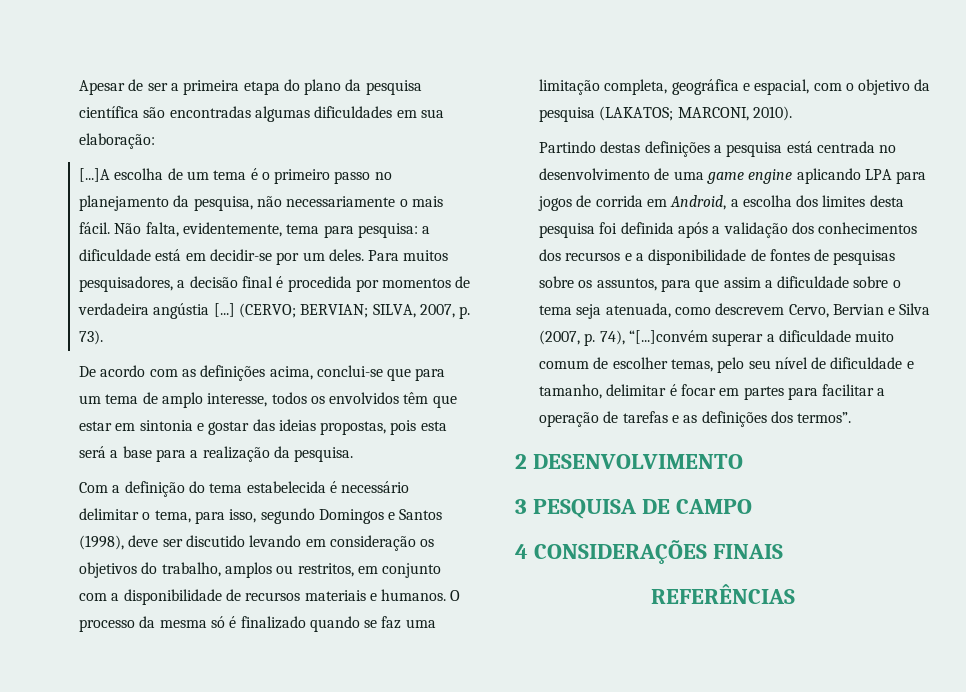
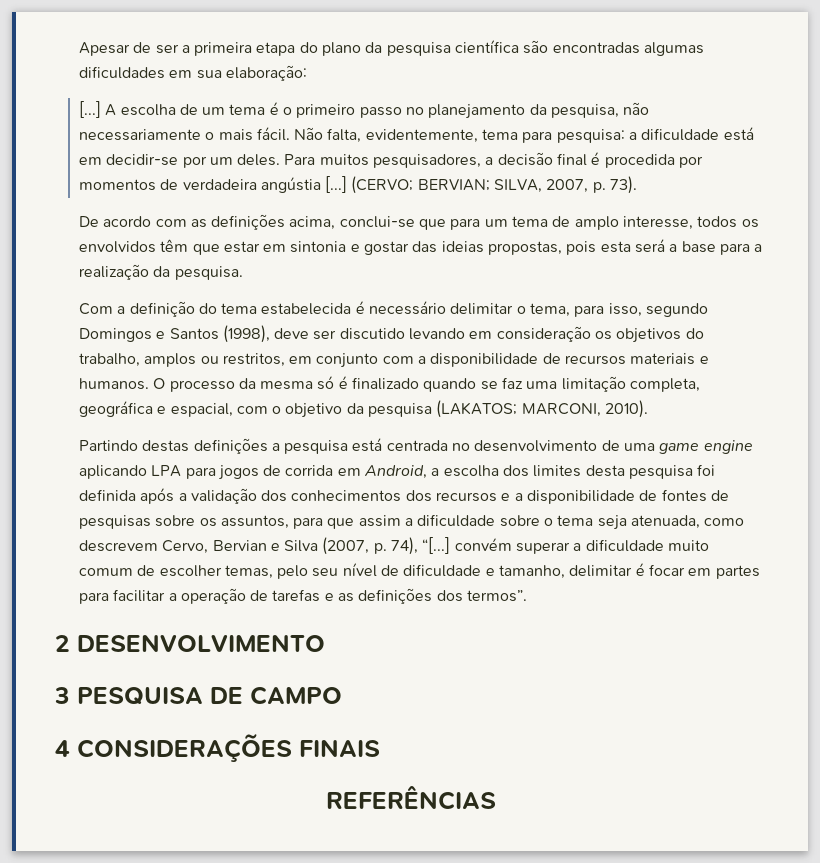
[78,168,110,182] [...]A -> [78,101,117,118] [...] A
[628,330,708,344] “[...]convém -> [422,537,512,554] “[...] convém

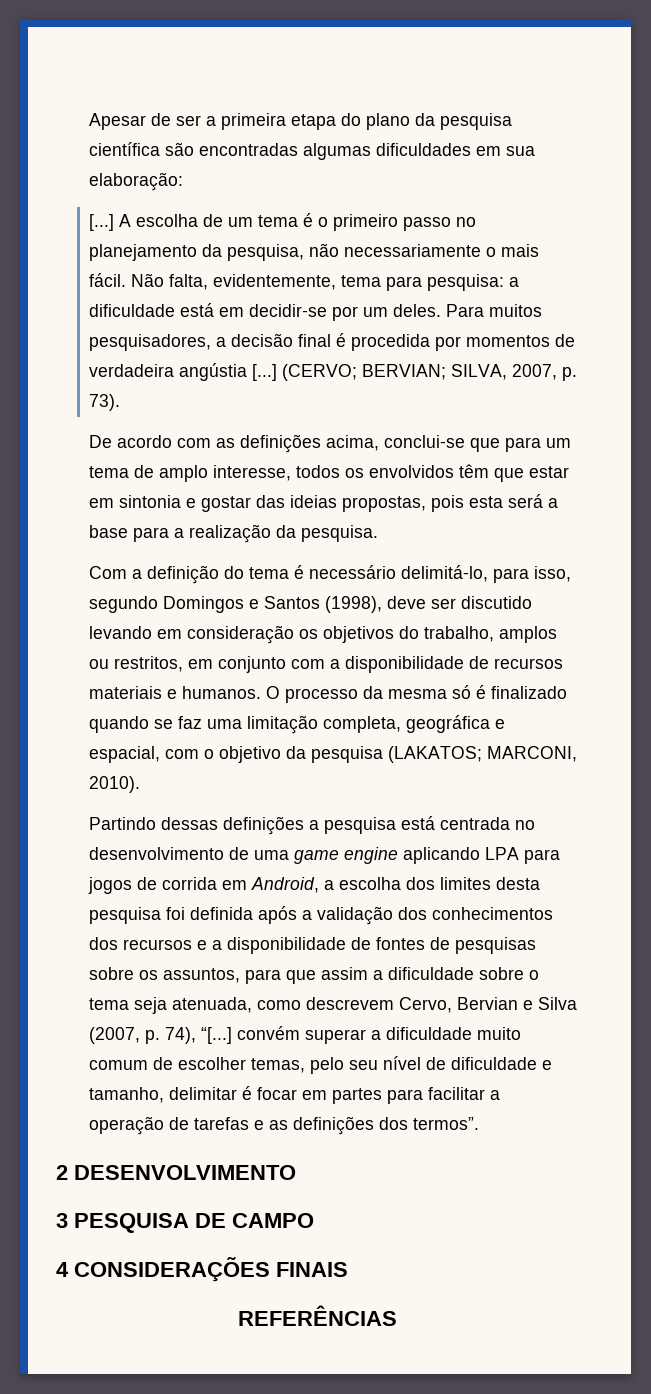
[261,303,352,315] estabelecida -> (290, 573) none
[450,303,571,317] delimitar o tema, -> [401,565,489,582] delimitá-lo,
[142,440,190,452] destas -> [161,817,219,830] dessas

